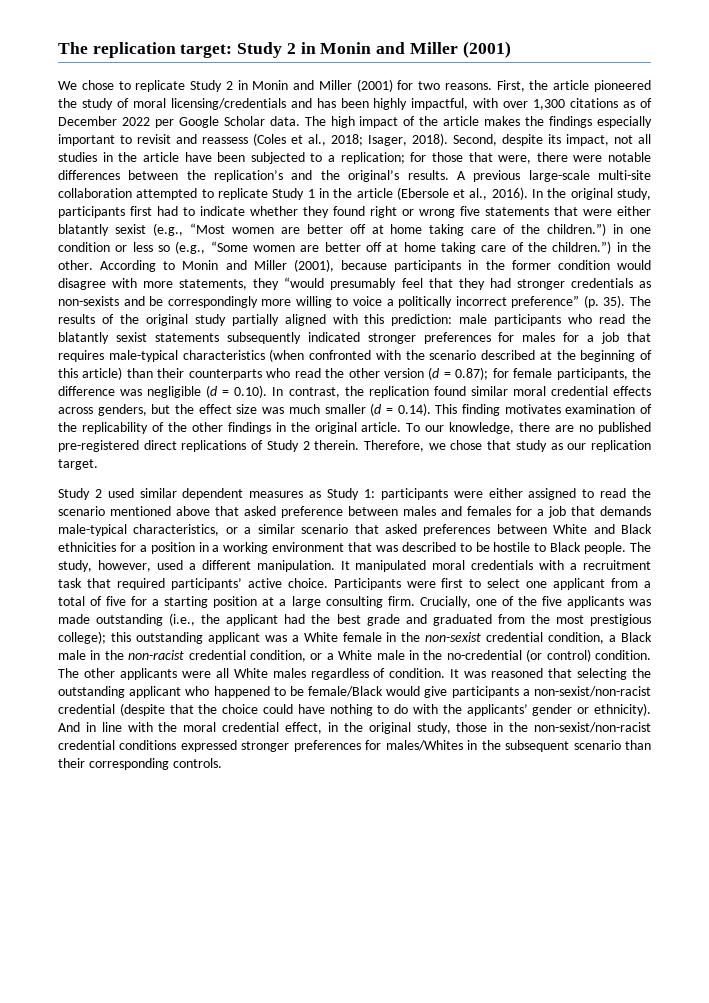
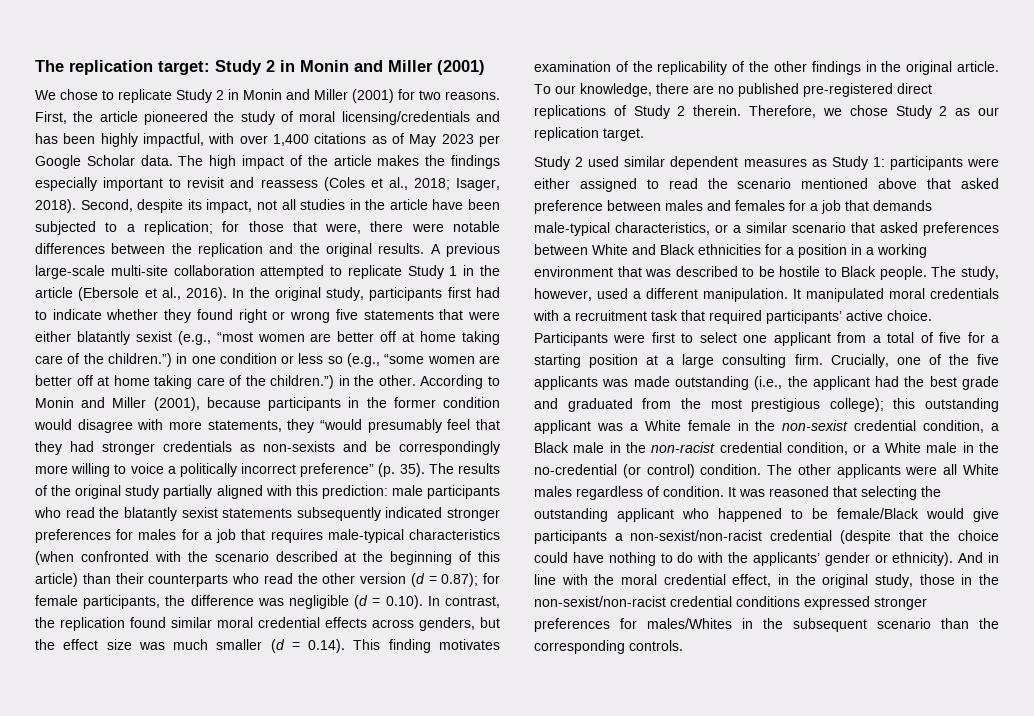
[533,99,566,110] 1,300 -> [273,134,309,146] 1,400
[58,116,150,126] December 2022 -> [409,134,474,147] May 2023
[214,170,284,182] replication’s -> [198,243,263,257] replication
[348,170,400,182] original’s -> [326,243,372,257] original
[189,223,225,234] “Most -> [216,332,253,342] “most
[210,241,248,252] “Some -> [384,354,425,364] “some
[487,440,547,452] that study -> [895,105,948,119] Study 2
[58,758,85,768] their -> [979,618,999,629] the

